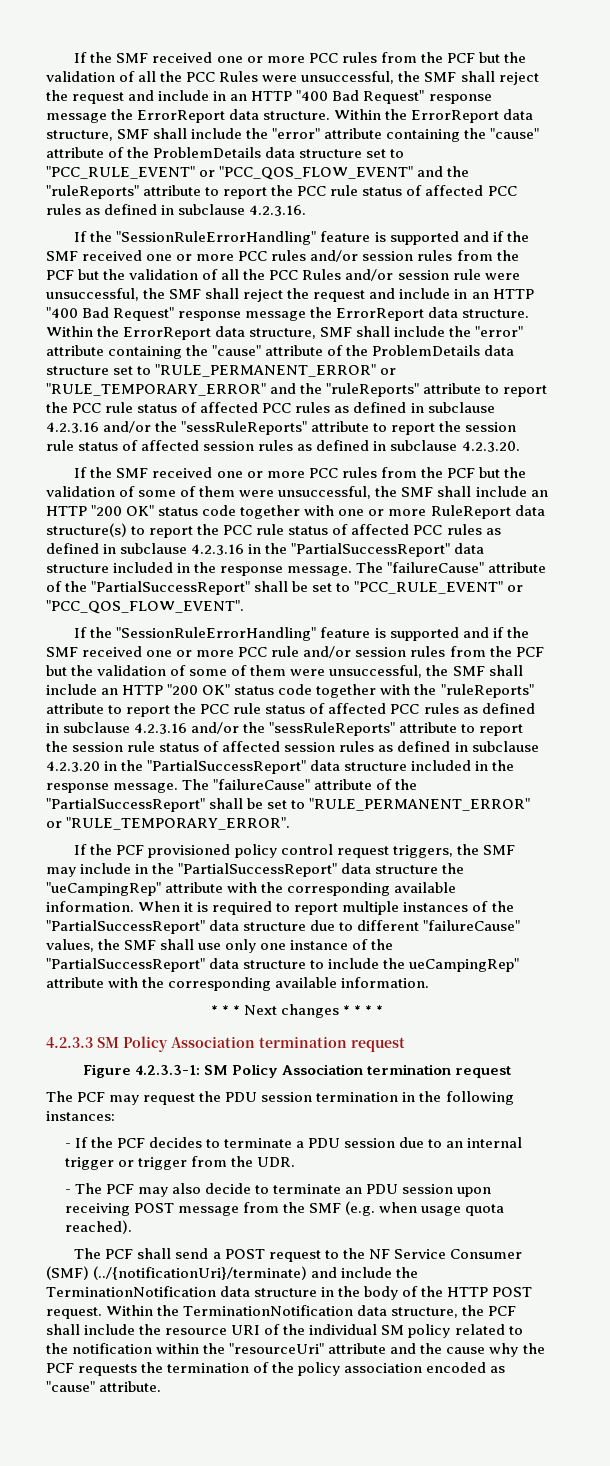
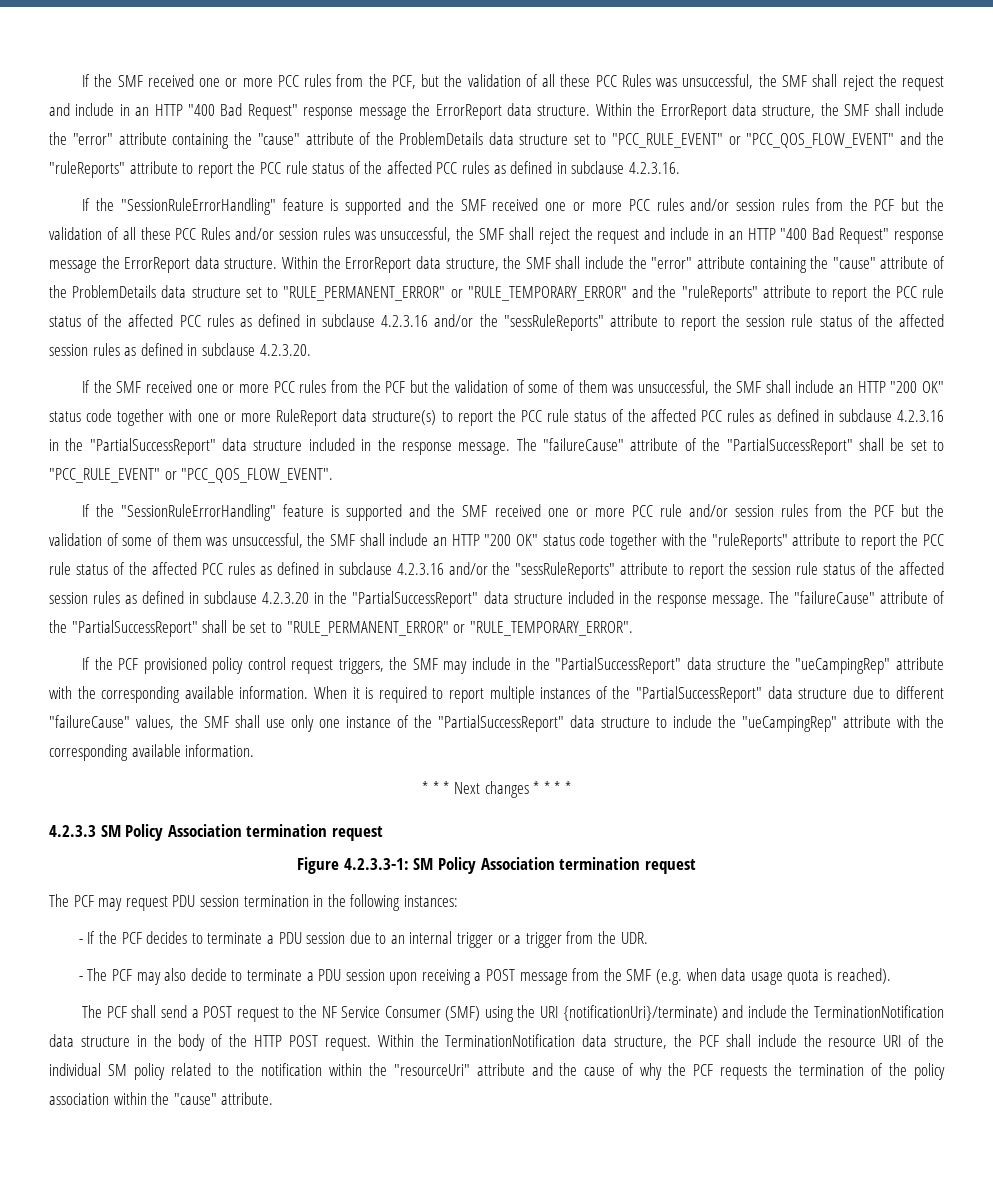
[446,52,526,63] [46,71,298,82] PCF but the validation of all the PCC Rules were -> [391,74,678,89] PCF, but the validation of all these PCC Rules was
(113, 135) none -> [820,103,839,116] the
(423, 190) none -> [364,161,383,174] the
[492,231,504,242] if -> (430, 204) none
[243,269,266,280] the -> [140,227,171,240] these
[452,269,520,280] rule were -> [322,227,376,240] rules was
(317, 333) none -> [503,256,522,269] the
(198, 407) none -> [104,314,123,327] the
(139, 445) none -> [874,314,893,327] the
[239,490,275,497] were -> [612,384,634,393] was
(349, 529) none -> [627,409,646,422] the
[492,627,504,638] if -> (431, 510) none
[290,669,326,676] were -> [206,537,228,546] was
(326, 708) none -> [128,562,147,575] the
(220, 746) none -> [876,562,895,575] the
[409,958,520,972] ueCampingRep" -> [742,716,837,732] "ueCampingRep"
[199,1091,222,1102] the -> (168, 903) none
(134, 1163) none -> [514,935,522,944] a
[344,1187,362,1194] an -> [306,972,314,981] a
(130, 1209) none -> [474,972,482,981] a
(417, 1207) none -> [721,968,747,981] data
(505, 1210) none -> [823,969,832,981] is
[93,1266,308,1280] (../{notificationUri}/terminate) -> [484,1005,718,1022] using the URI {notificationUri}/terminate)
(486, 1350) none -> [622,1063,635,1076] of
[426,1362,506,1373] encoded as -> [113,1092,170,1105] within the

